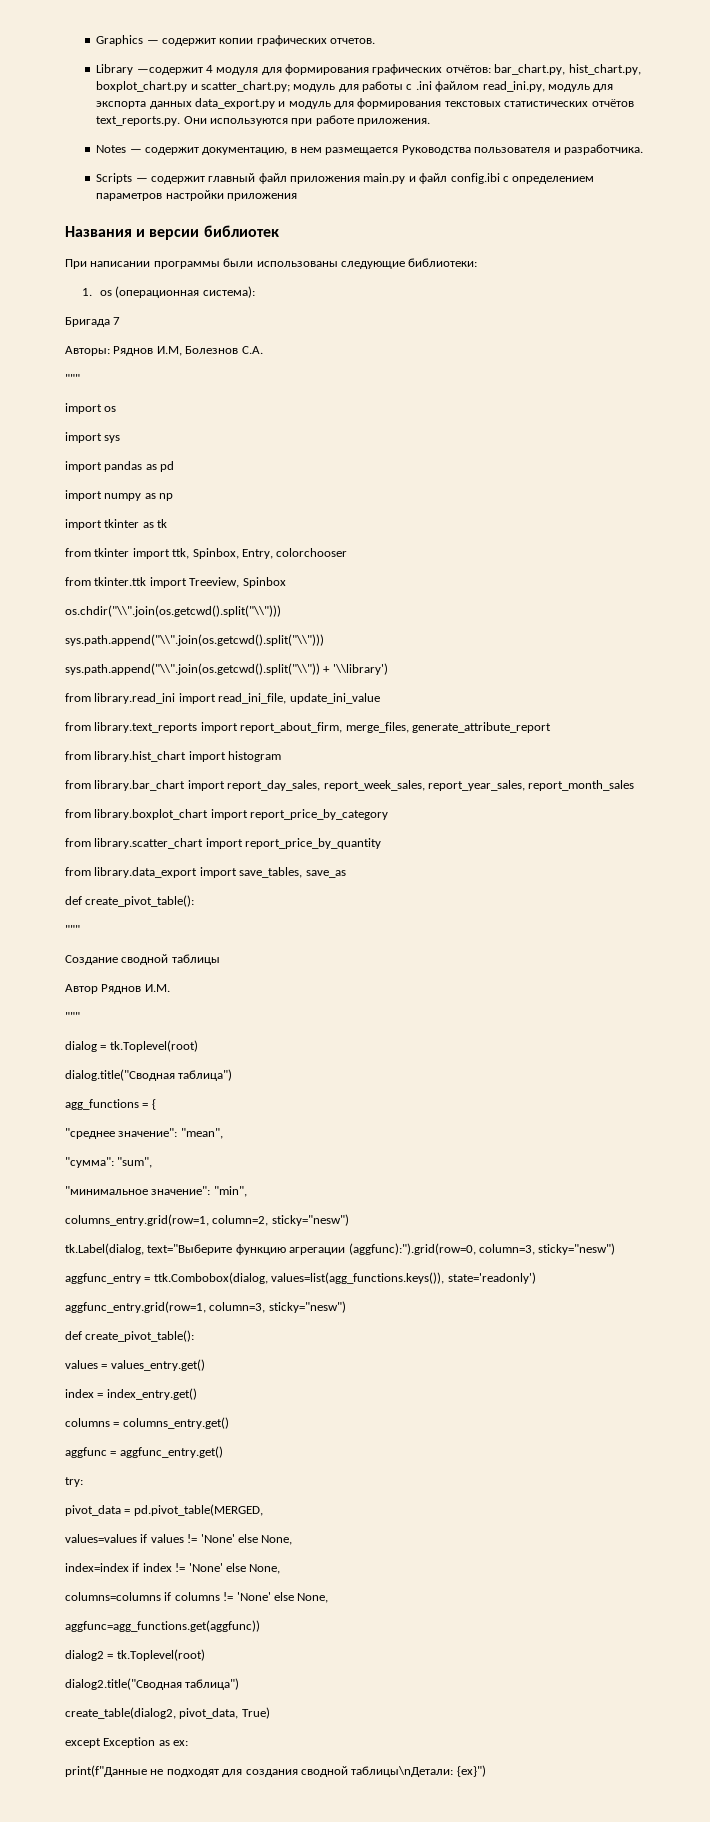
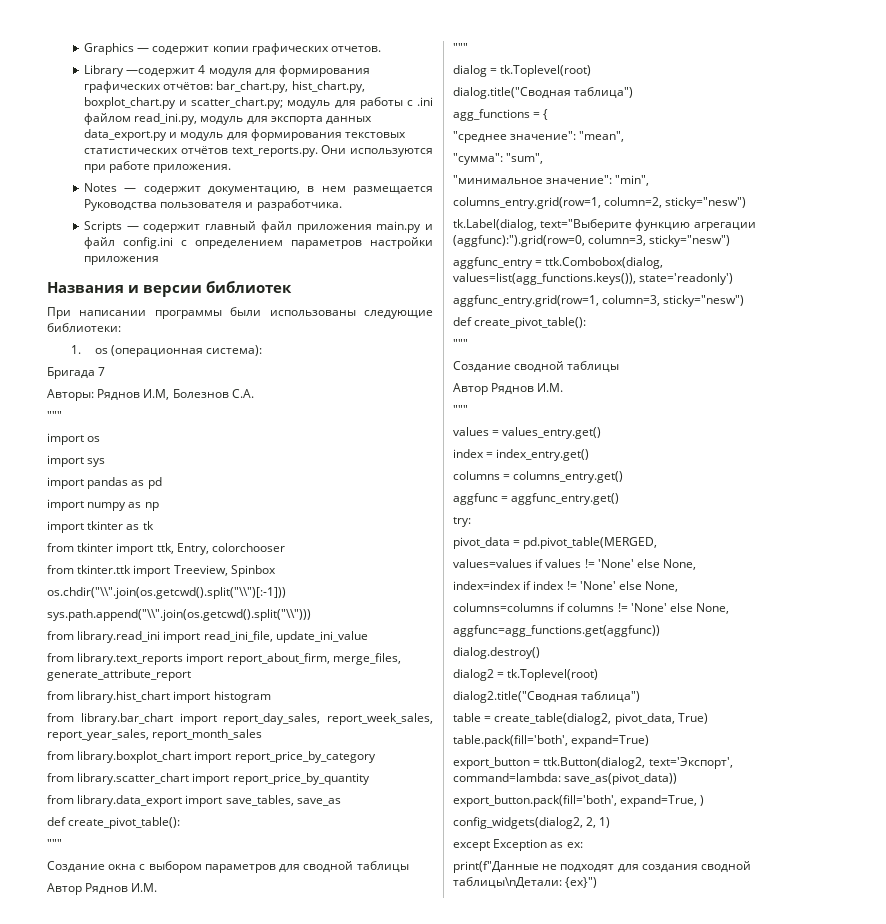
[450,173,500,184] config.ibi -> [122,237,173,249] config.ini
[192,548,239,559] Spinbox, -> (174, 548) none
[65,605,281,617] os.chdir("\\".join(os.getcwd().split("\\"))) -> [47,587,286,599] os.chdir("\\".join(os.getcwd().split("\\")[:-1]))
[65,663,388,675] // sys.path.append("\\".join(os.getcwd().split("\\")) + '\\library') -> (311, 615) none
(118, 960) none -> [108,861,301,873] окна с выбором параметров для
(195, 1336) none -> [453,339,468,348] [453,361,620,372] [453,383,564,395] [453,405,468,414] // """ // Создание сводной таблицы // Автор Ряднов И.М. // """
(260, 1626) none -> [453,647,540,659] // dialog.destroy()
(240, 1684) none -> [453,713,492,722] table =
(270, 1713) none -> [453,735,650,747] [453,757,733,769] [453,773,678,785] [453,795,705,807] [453,817,611,829] // table.pack(fill='both', expand=True) // export_button = ttk.Button(dialog2, text='Экспорт', command=lambda: save_as(pivot_data)) // export_button.pack(fill='both', expand=True, ) // config_widgets(dialog2, 2, 1)

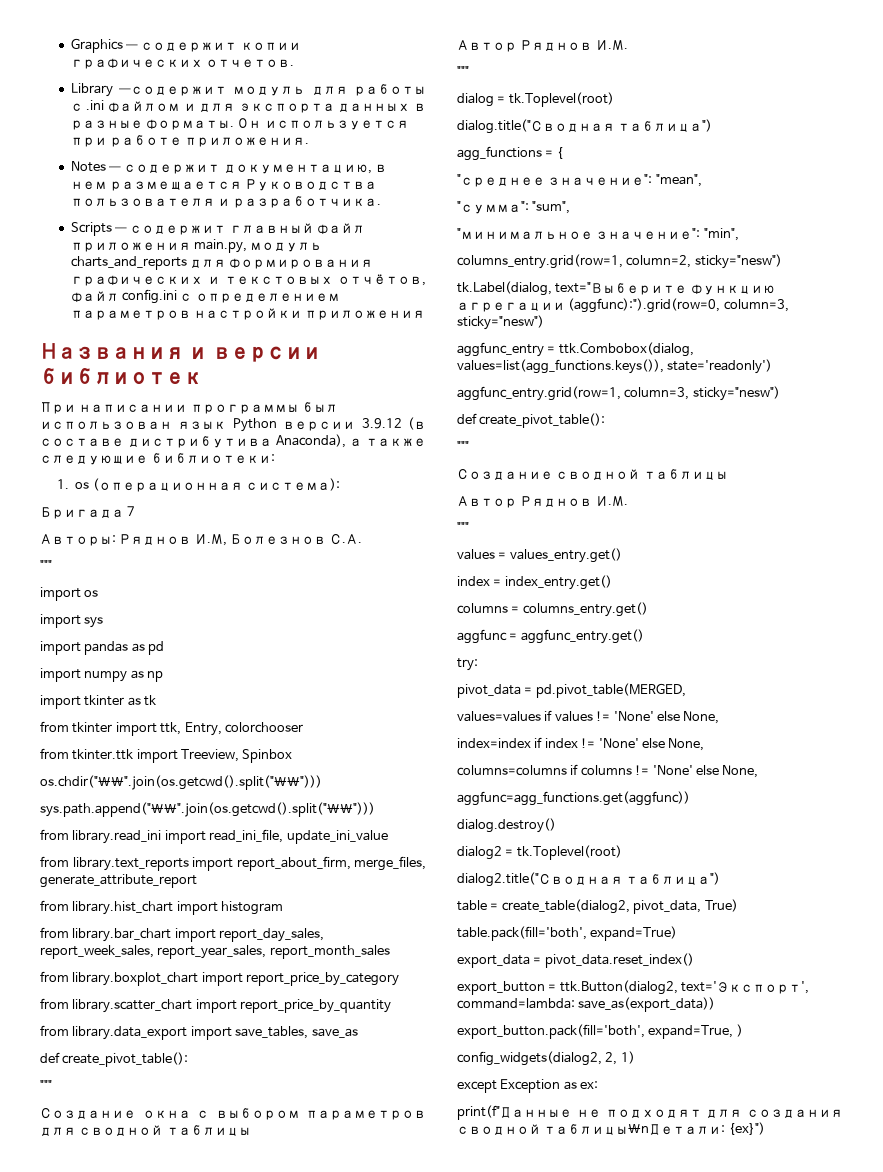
[198,65,371,77] [83,81,365,93] [83,97,284,109] 4 модуля для формирования графических отчётов: bar_chart.py, hist_chart.py, boxplot_chart.py и scatter_chart.py; -> (228, 91) none
[134,113,244,125] read_ini.py, модуль -> [183,103,196,111] и
[83,129,407,141] [83,145,433,157] data_export.py и модуль для формирования текстовых статистических отчётов text_reports.py. Они используются -> [414,103,426,111] [70,118,409,130] в разные форматы. Он используется
[376,221,433,233] main.py и -> [194,239,323,253] [70,256,374,270] [70,274,426,286] main.py, модуль charts_and_reports для формирования графических и текстовых отчётов,
[230,307,356,316] были использованы -> [302,402,339,413] [40,417,426,432] [40,434,426,448] был использован язык Python версии 3.9.12 (в составе дистрибутива Anaconda), а также
[47,587,286,599] os.chdir("\\".join(os.getcwd().split("\\")[:-1])) -> [40,775,322,790] os.chdir("\\".join(os.getcwd().split("\\")))
(650, 741) none -> [457,953,694,968] // export_data = pivot_data.reset_index()
[564,773,678,785] save_as(pivot_data)) -> [578,997,716,1012] save_as(export_data))

